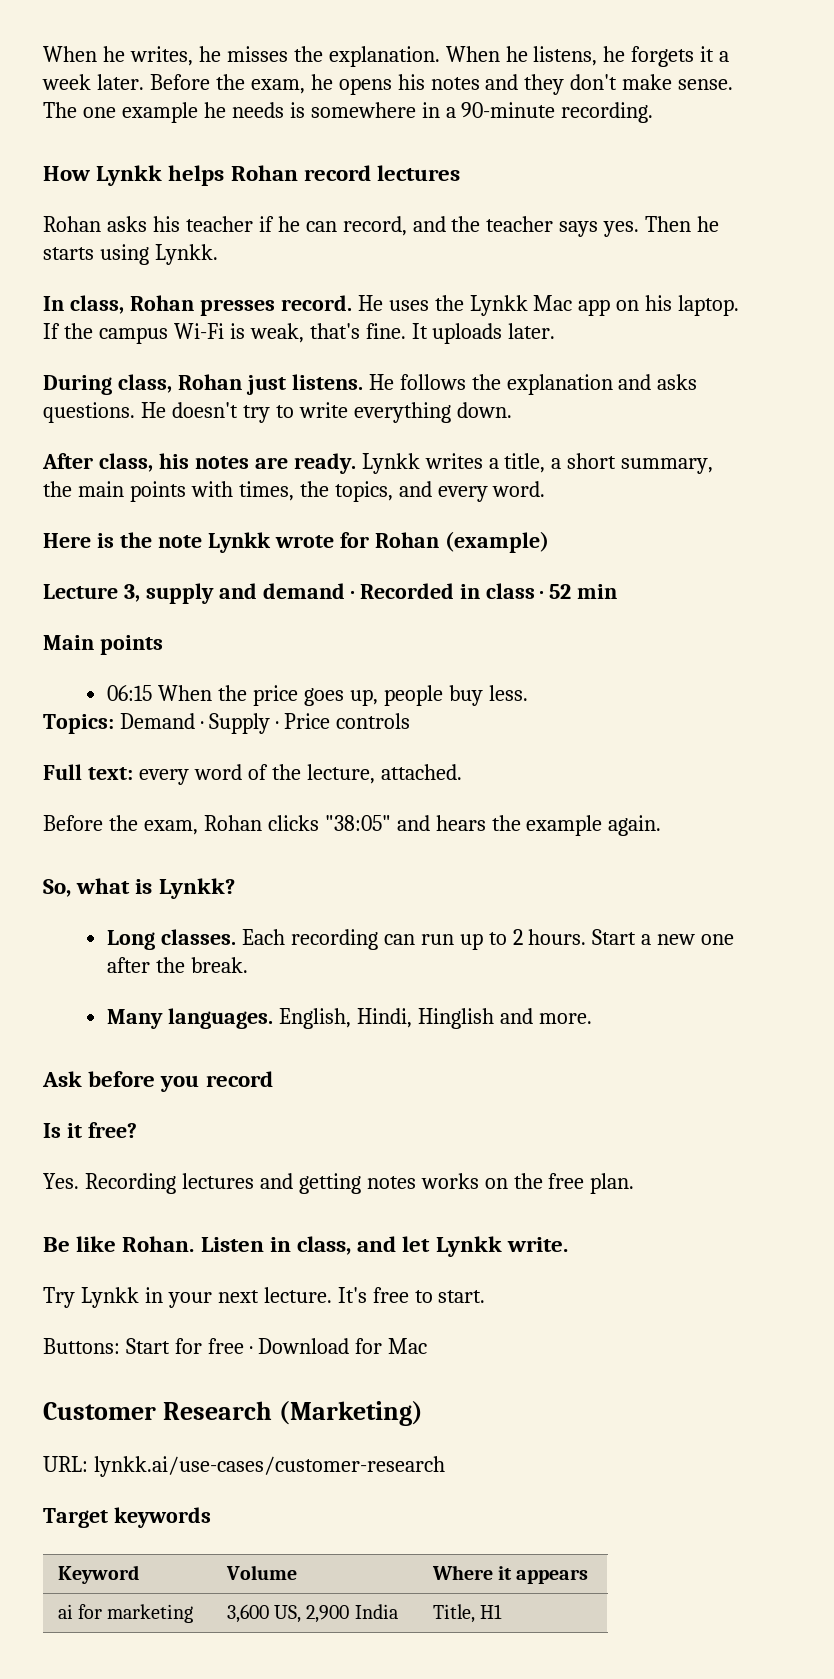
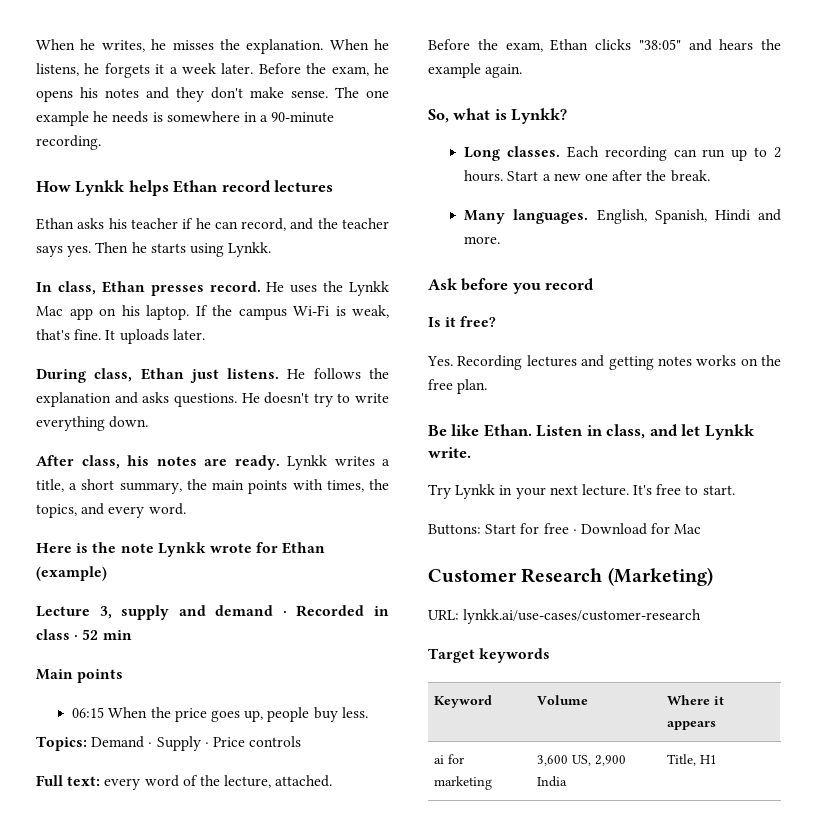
[230,165,298,181] Rohan -> [173,180,219,193] Ethan
[43,216,101,232] Rohan -> [36,218,74,230] Ethan
[129,295,194,311] Rohan -> [101,281,145,293] Ethan
[177,374,242,390] Rohan -> [140,368,184,380] Ethan
[374,532,439,548] Rohan -> [282,542,326,554] Ethan
[203,815,262,831] Rohan -> [550,39,589,51] Ethan
[356,1008,494,1029] Hindi, Hinglish -> [654,209,750,224] Spanish, Hindi
[122,1236,195,1252] Rohan. -> [483,424,532,437] Ethan.

